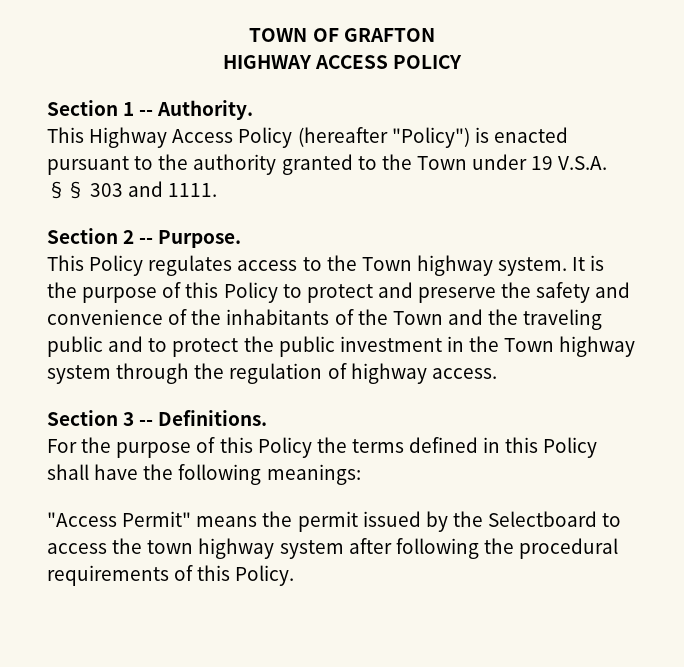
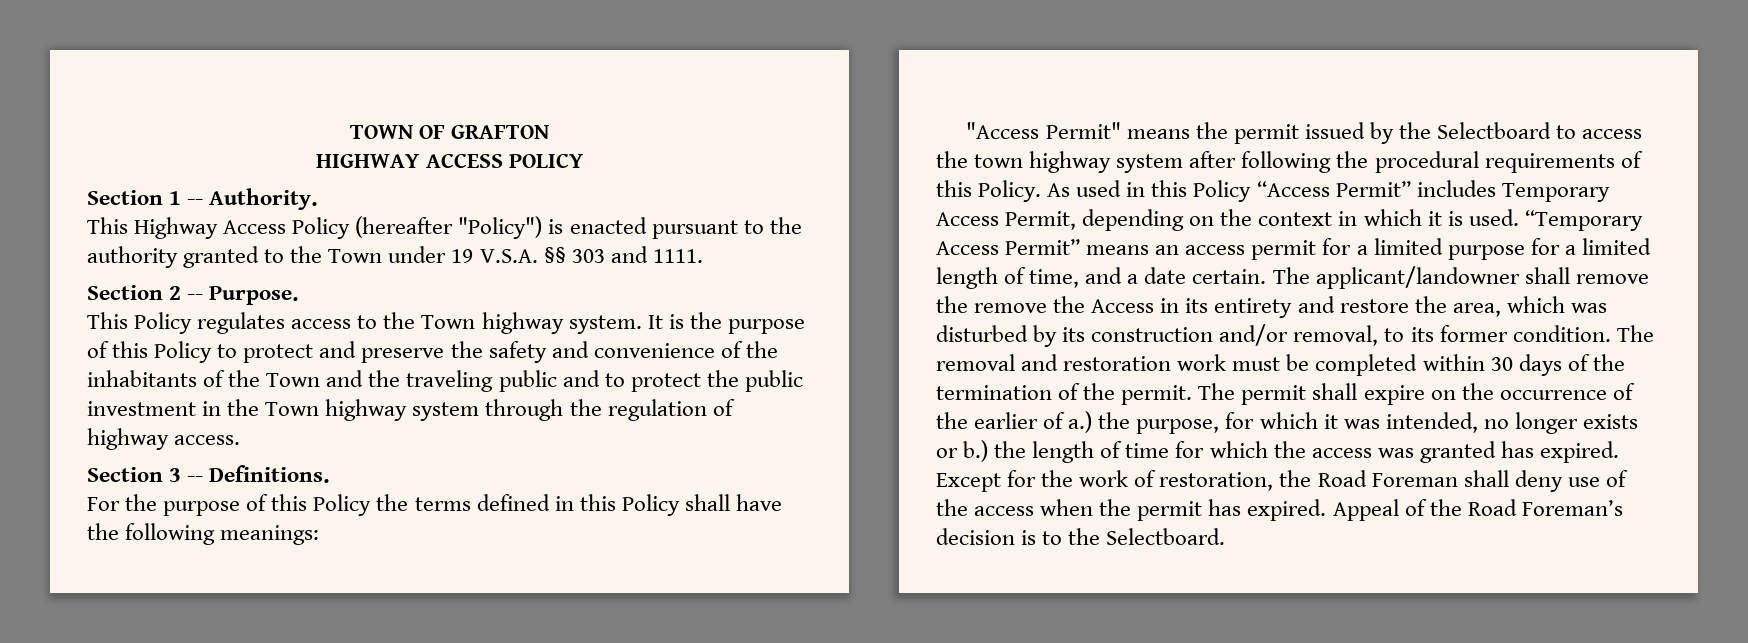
(295, 575) none -> [1047,180,1610,202] [936,209,1643,231] [936,238,1651,260] [936,266,1649,289] [936,296,1607,318] [936,324,1654,347] [936,354,1625,376] [936,383,1635,405] [936,411,1638,434] [936,440,1619,463] [936,470,1628,492] [936,499,1623,521] [936,528,1226,545] As used in this Policy “Access Permit” includes Temporary Access Permit, depending on the context in which it is used. “Temporary Access Permit” means an access permit for a limited purpose for a limited length of time, and a date certain. The applicant/landowner shall remove the remove the Access in its entirety and restore the area, which was disturbed by its construction and/or removal, to its former condition. The removal and restoration work must be completed within 30 days of the termination of the permit. The permit shall expire on the occurrence of the earlier of a.) the purpose, for which it was intended, no longer exists or b.) the length of time for which the access was granted has expired. Except for the work of restoration, the Road Foreman shall deny use of the access when the permit has expired. Appeal of the Road Foreman’s decision is to the Selectboard.

